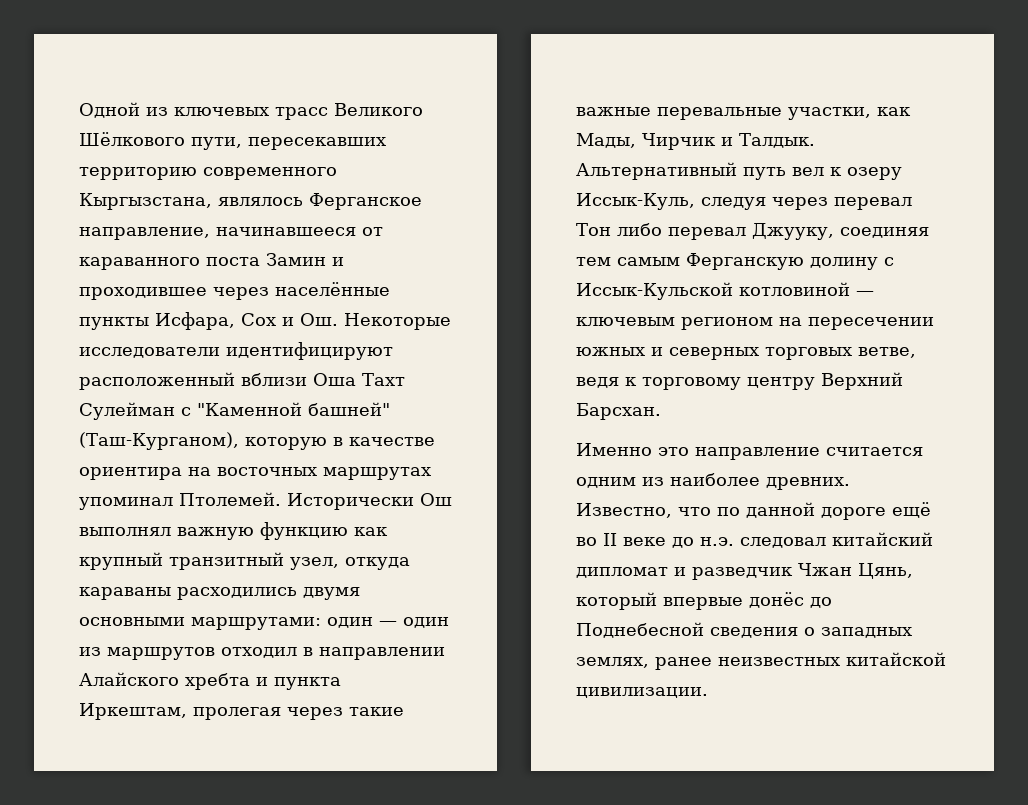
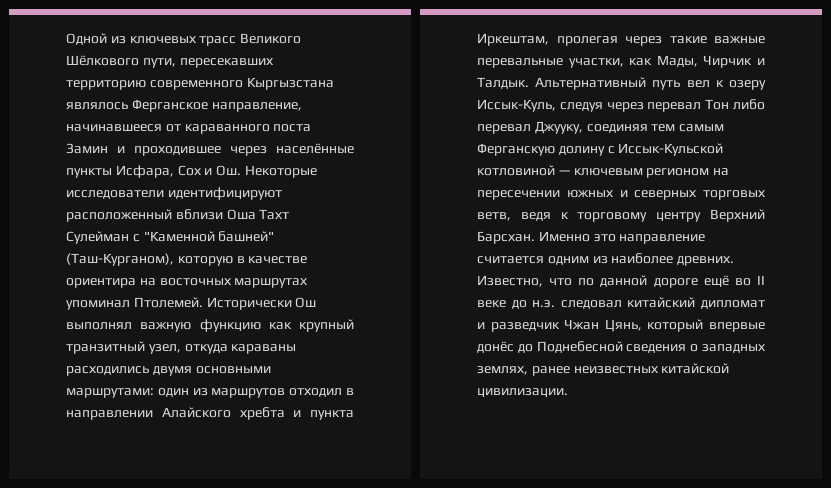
[79,193,212,210] Кыргызстана, -> [246,77,334,90] Кыргызстана
[379,617,449,628] — один -> (189, 392) none
[858,347,916,358] ветве, -> [477,212,511,221] ветв,
(661, 411) // -> (535, 237) none

